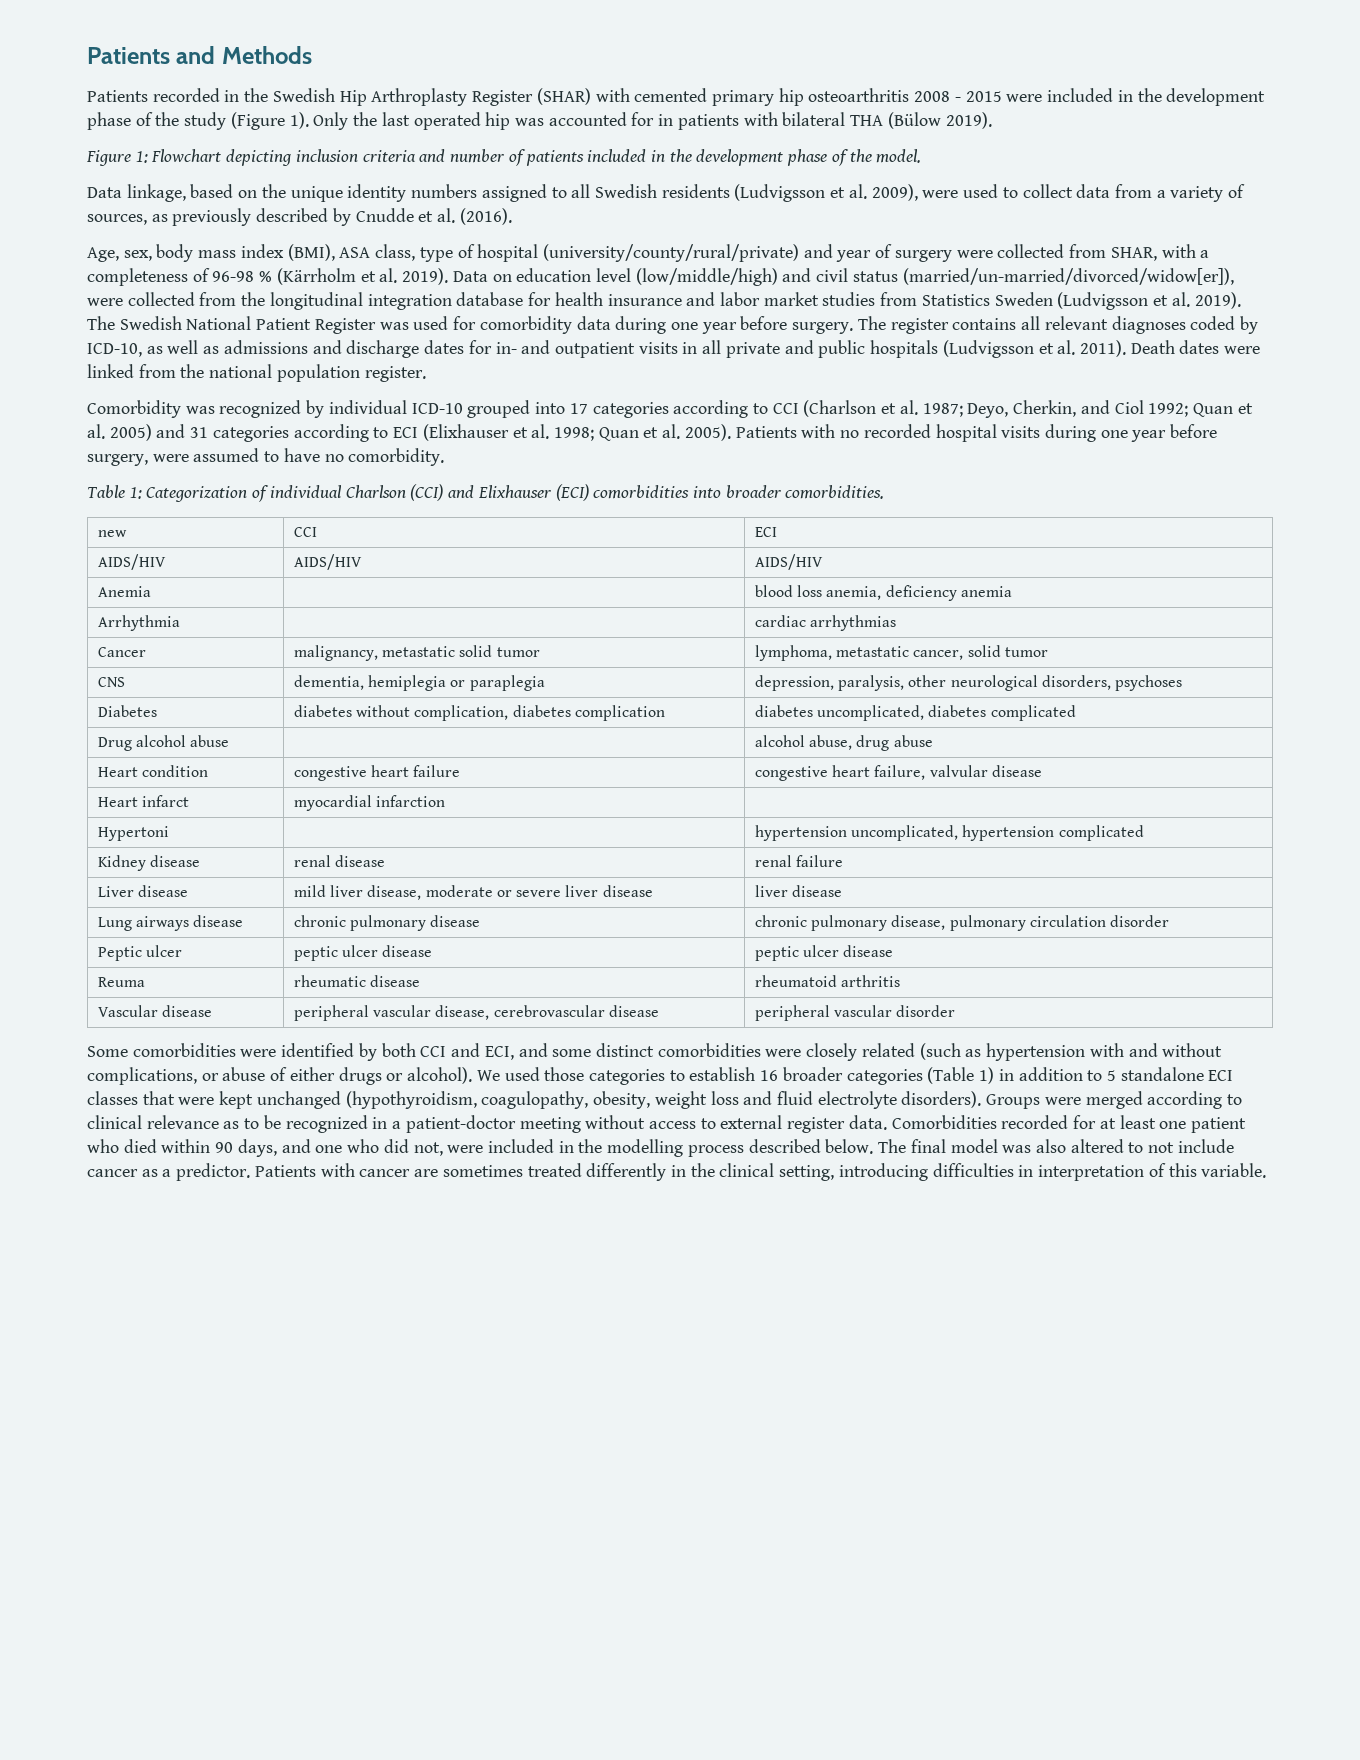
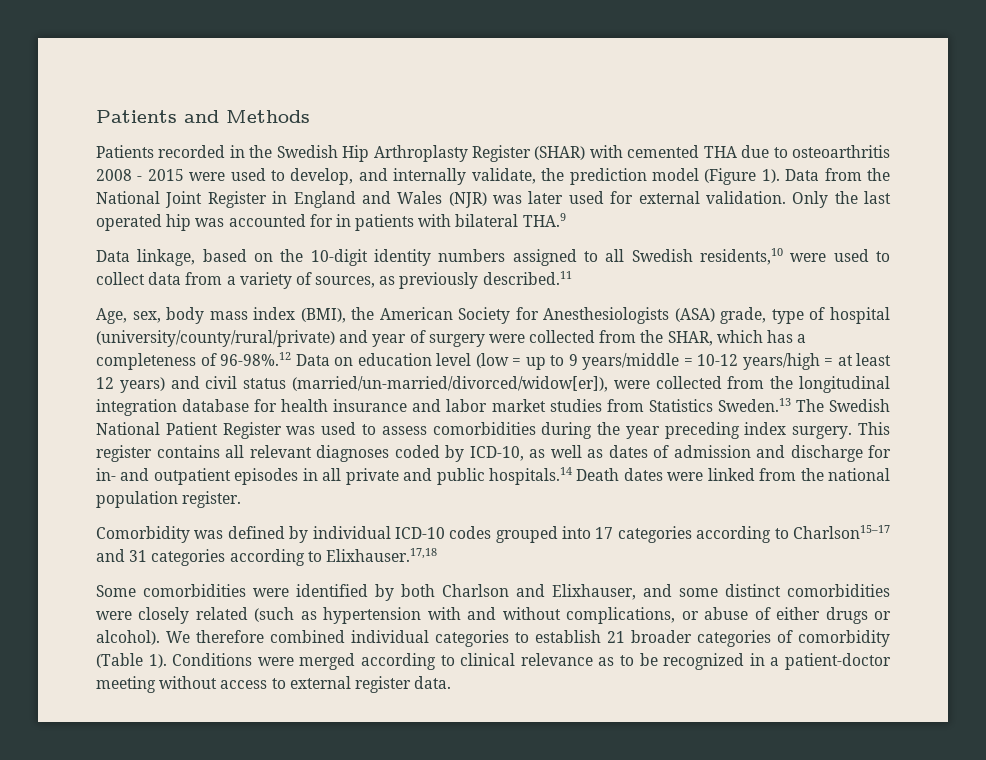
[711,88,804,106] primary hip -> [703,145,788,158] THA due to
[1047,88,1266,106] [87,112,309,130] included in the development phase of the study (Figure 1). -> [230,168,890,185] [96,191,786,208] used to develop, and internally validate, the prediction model (Figure 1). Data from the National Joint Register in England and Wales (NJR) was later used for external validation.
[850,112,992,129] [86,149,922,166] THA (Bülow 2019). // Figure 1: Flowchart depicting inclusion criteria and number of patients included in the development phase of the model. -> [522,213,566,227] THA.9
[290,186,343,202] unique -> [310,249,368,266] 10-digit
[661,184,918,202] residents (Ludvigsson et al. 2009), -> [700,248,783,265] residents,10
[256,208,512,226] described by Cnudde et al. (2016). -> [482,271,572,285] described.11
[339,244,416,261] ASA class, -> [351,307,767,324] the American Society for Anesthesiologists (ASA) grade,
[1110,244,1210,261] [87,268,778,286] SHAR, with a completeness of 96-98 % (Kärrholm et al. 2019). Data on education level (low/middle/high) -> [640,330,807,346] [96,352,891,370] [96,377,165,393] the SHAR, which has a completeness of 96-98%.12 Data on education level (low = up to 9 years/middle = 10-12 years/high = at least 12 years)
[994,292,1241,310] Sweden (Ludvigsson et al. 2019). -> [717,398,791,412] Sweden.13
[453,316,886,334] for comorbidity data during one year before surgery. The -> [361,422,891,439] to assess comorbidities during the year preceding index surgery. This
[223,340,308,354] admissions -> [608,445,751,458] dates of admission
[424,340,465,354] dates -> (863, 453) none
[638,342,678,354] visits -> [234,468,299,485] episodes
[870,340,1126,358] hospitals (Ludvigsson et al. 2011). -> [488,467,572,485] hospitals.14
[219,400,302,418] recognized -> [227,526,285,539] defined
(463, 408) none -> [449,526,492,539] codes
[772,400,1253,418] [87,424,152,441] CCI (Charlson et al. 1987; Deyo, Cherkin, and Ciol 1992; Quan et al. 2005) -> [792,525,890,539] Charlson15–17
[393,424,1218,442] [87,448,445,466] [87,484,885,502] [97,530,127,537] [293,527,317,537] [754,527,777,537] [97,554,166,570] [293,554,362,570] [754,554,823,570] [97,586,151,597] [754,585,1012,601] [97,615,180,631] [754,615,896,631] [97,647,146,657] [293,645,540,661] [754,645,1048,661] [97,677,125,687] [293,675,545,691] [754,675,1183,691] [97,705,157,717] [293,705,665,721] [754,705,1076,721] [97,735,230,751] [754,735,933,751] [97,765,208,777] [293,765,461,781] [754,765,1042,781] [97,795,189,807] [293,795,445,811] [97,826,169,841] [754,825,1144,841] [97,855,200,871] [293,855,385,867] [754,855,843,867] [97,885,188,897] [293,885,653,900] [754,885,842,897] [97,915,244,931] [293,915,481,931] [754,915,1170,931] [97,945,182,961] [293,945,433,961] [754,945,894,961] [97,977,145,987] [293,975,420,987] [754,975,900,987] [97,1005,212,1017] [293,1005,659,1021] [754,1005,956,1021] ECI (Elixhauser et al. 1998; Quan et al. 2005). Patients with no recorded hospital visits during one year before surgery, were assumed to have no comorbidity. // Table 1: Categorization of individual Charlson (CCI) and Elixhauser (ECI) comorbidities into broader comorbidities. // new | CCI | ECI // AIDS/HIV | AIDS/HIV | AIDS/HIV // Anemia | | blood loss anemia, deficiency anemia // Arrhythmia | | cardiac arrhythmias // Cancer | malignancy, metastatic solid tumor | lymphoma, metastatic cancer, solid tumor // CNS | dementia, hemiplegia or paraplegia | depression, paralysis, other neurological disorders, psychoses // Diabetes | diabetes without complication, diabetes complication | diabetes uncomplicated, diabetes complicated // Drug alcohol abuse | | alcohol abuse, drug abuse // Heart condition | congestive heart failure | congestive heart failure, valvular disease // Heart infarct | myocardial infarction | // Hypertoni | | hypertension uncomplicated, hypertension complicated // Kidney disease | renal disease | renal failure // Liver disease | mild liver disease, moderate or severe liver disease | liver disease // Lung airways disease | chronic pulmonary disease | chronic pulmonary disease, pulmonary circulation disorder // Peptic ulcer | peptic ulcer disease | peptic ulcer disease // Reuma | rheumatic disease | rheumatoid arthritis // Vascular disease | peripheral vascular disease, cerebrovascular disease | peripheral vascular disorder -> [325,548,437,562] Elixhauser.17,18
[420,1043,514,1060] CCI and ECI, -> [442,584,636,600] Charlson and Elixhauser,
[504,1067,585,1081] used those -> [196,630,429,643] therefore combined individual
[760,1070,779,1081] 16 -> [607,631,625,643] 21
[927,1067,1234,1084] [87,1091,1041,1109] (Table 1) in addition to 5 standalone ECI classes that were kept unchanged (hypothyroidism, coagulopathy, obesity, weight loss and fluid electrolyte disorders). Groups -> [777,630,890,647] [96,653,253,668] of comorbidity (Table 1). Conditions
[891,1115,1246,1133] [87,1139,1234,1157] [87,1163,1267,1181] Comorbidities recorded for at least one patient who died within 90 days, and one who did not, were included in the modelling process described below. The final model was also altered to not include cancer as a predictor. Patients with cancer are sometimes treated differently in the clinical setting, introducing difficulties in interpretation of this variable. -> (452, 682) none

